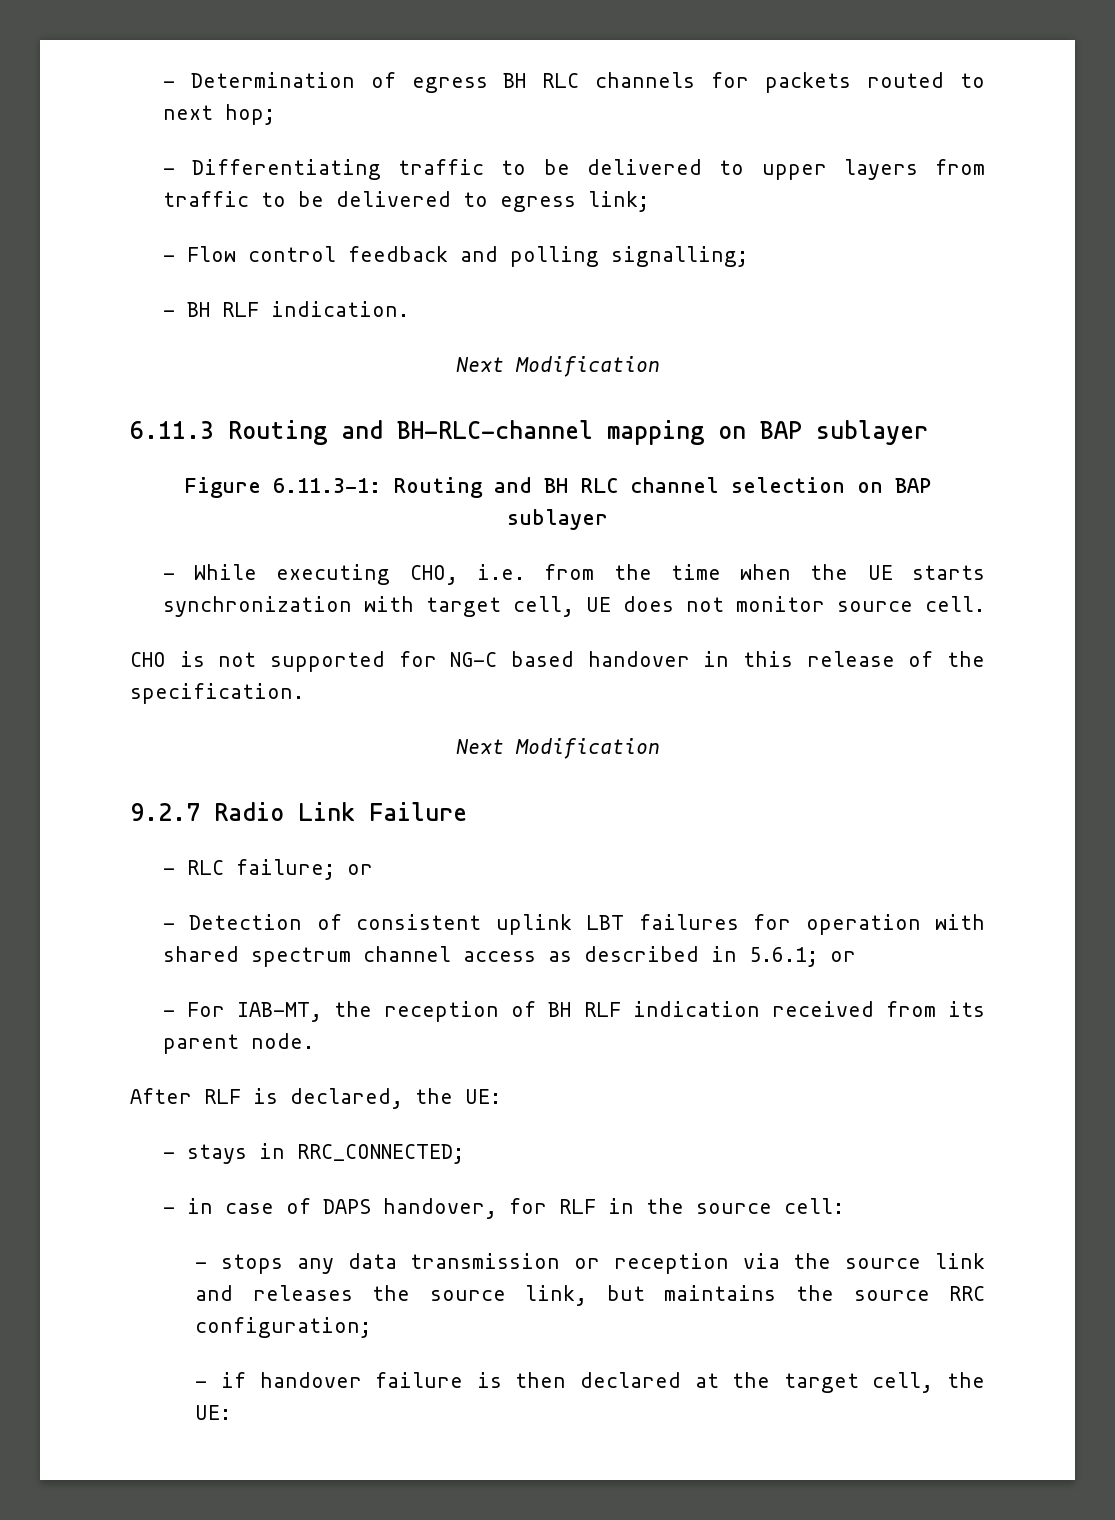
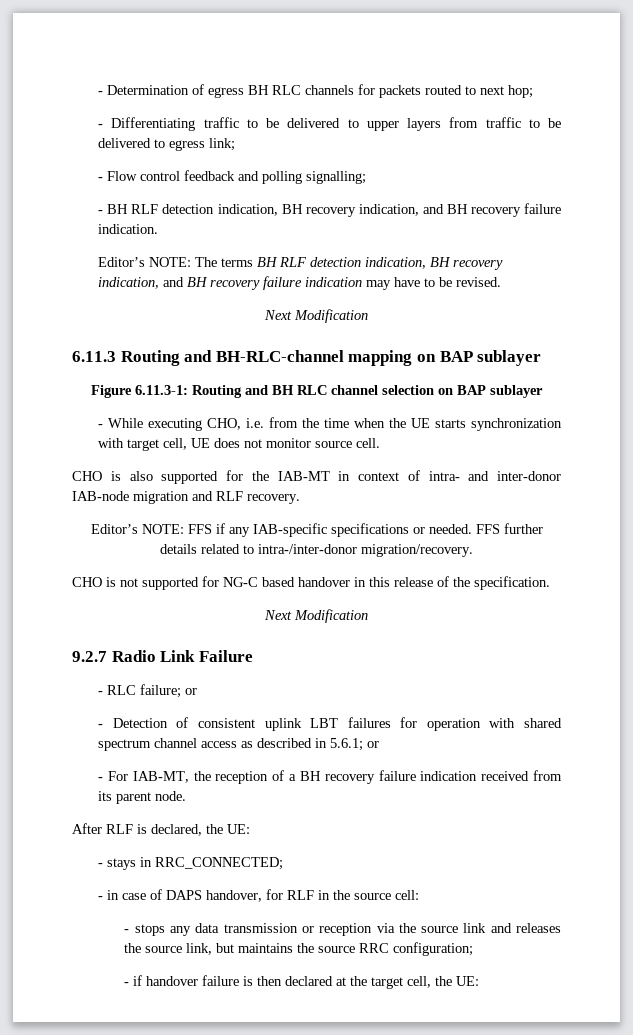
[270,301,409,317] indication. -> [162,203,561,217] [98,224,159,234] [98,257,504,270] [98,276,502,290] detection indication, BH recovery indication, and BH recovery failure indication. // Editor’s NOTE: The terms BH RLF detection indication, BH recovery indication, and BH recovery failure indication may have to be revised.
(985, 604) none -> [72,470,561,484] [72,491,300,504] [90,523,543,537] [160,544,473,557] // CHO is also supported for the IAB-MT in context of intra- and inter-donor IAB-node migration and RLF recovery. // Editor’s NOTE: FFS if any IAB-specific specifications or needed. FFS further details related to intra-/inter-donor migration/recovery.
[548,1002,621,1017] BH RLF -> [289,770,416,784] a BH recovery failure

